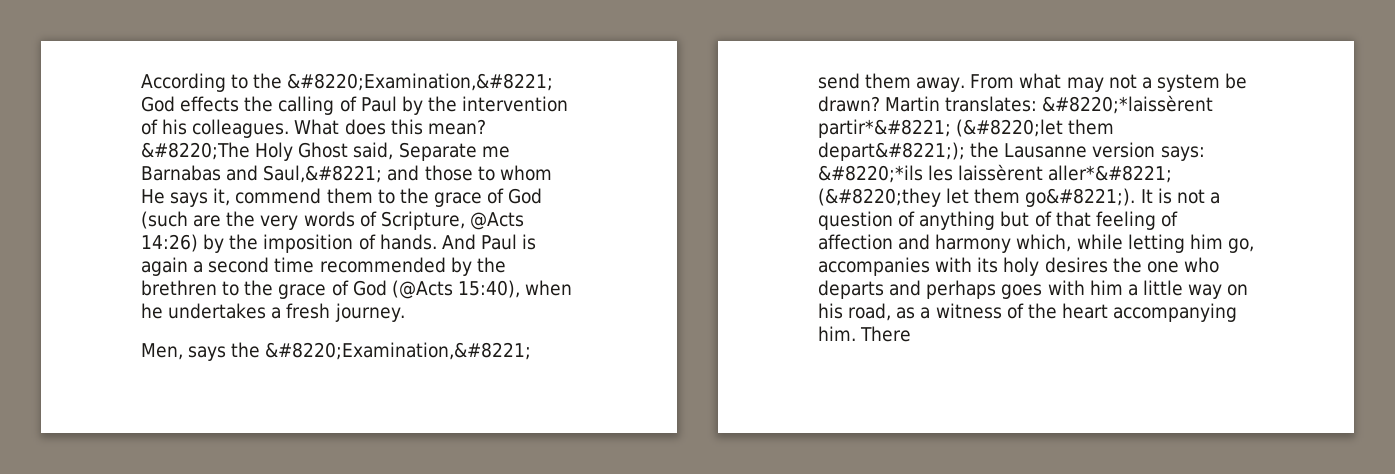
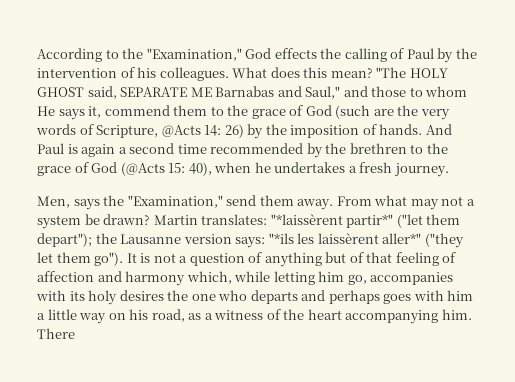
[287,73,554,91] &#8220;Examination,&#8221; -> [146,48,242,61] "Examination,"
[141,142,510,161] &#8220;The Holy Ghost said, Separate me -> [376,67,448,78] [37,86,212,99] "The HOLY GHOST said, SEPARATE ME
[263,165,383,183] Saul,&#8221; -> [305,86,341,99] Saul,"
[141,234,198,252] 14:26) -> [204,124,244,138] 14: 26)
[457,280,520,298] 15:40), -> [168,162,212,176] 15: 40),
[265,342,532,360] &#8220;Examination,&#8221; -> [127,195,223,208] "Examination,"
[1042,95,1214,114] [818,119,1115,138] [818,142,965,161] &#8220;*laissèrent partir*&#8221; (&#8220;let them depart&#8221;); -> [270,214,461,228] [37,233,92,247] "*laissèrent partir*" ("let them depart");
[818,165,923,183] &#8220;*ils -> [268,233,294,244] "*ils
[1048,165,1173,183] [818,188,941,207] aller*&#8221; (&#8220;they -> [382,233,464,248] aller*" ("they
[1025,188,1136,207] go&#8221;). -> [94,252,124,266] go").

